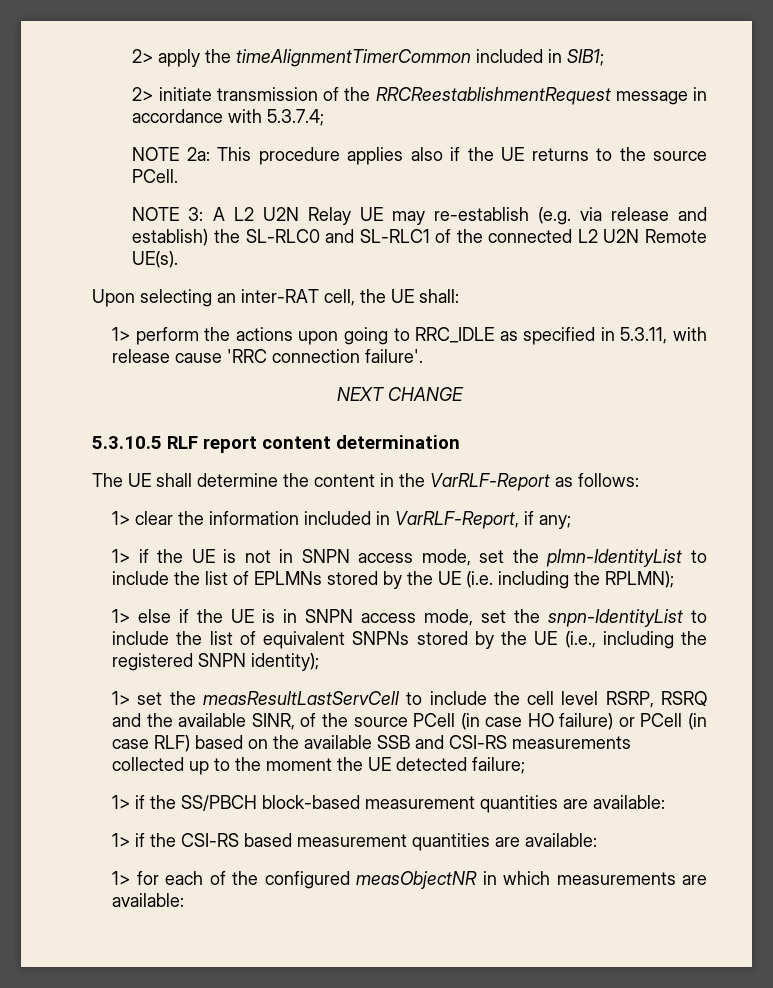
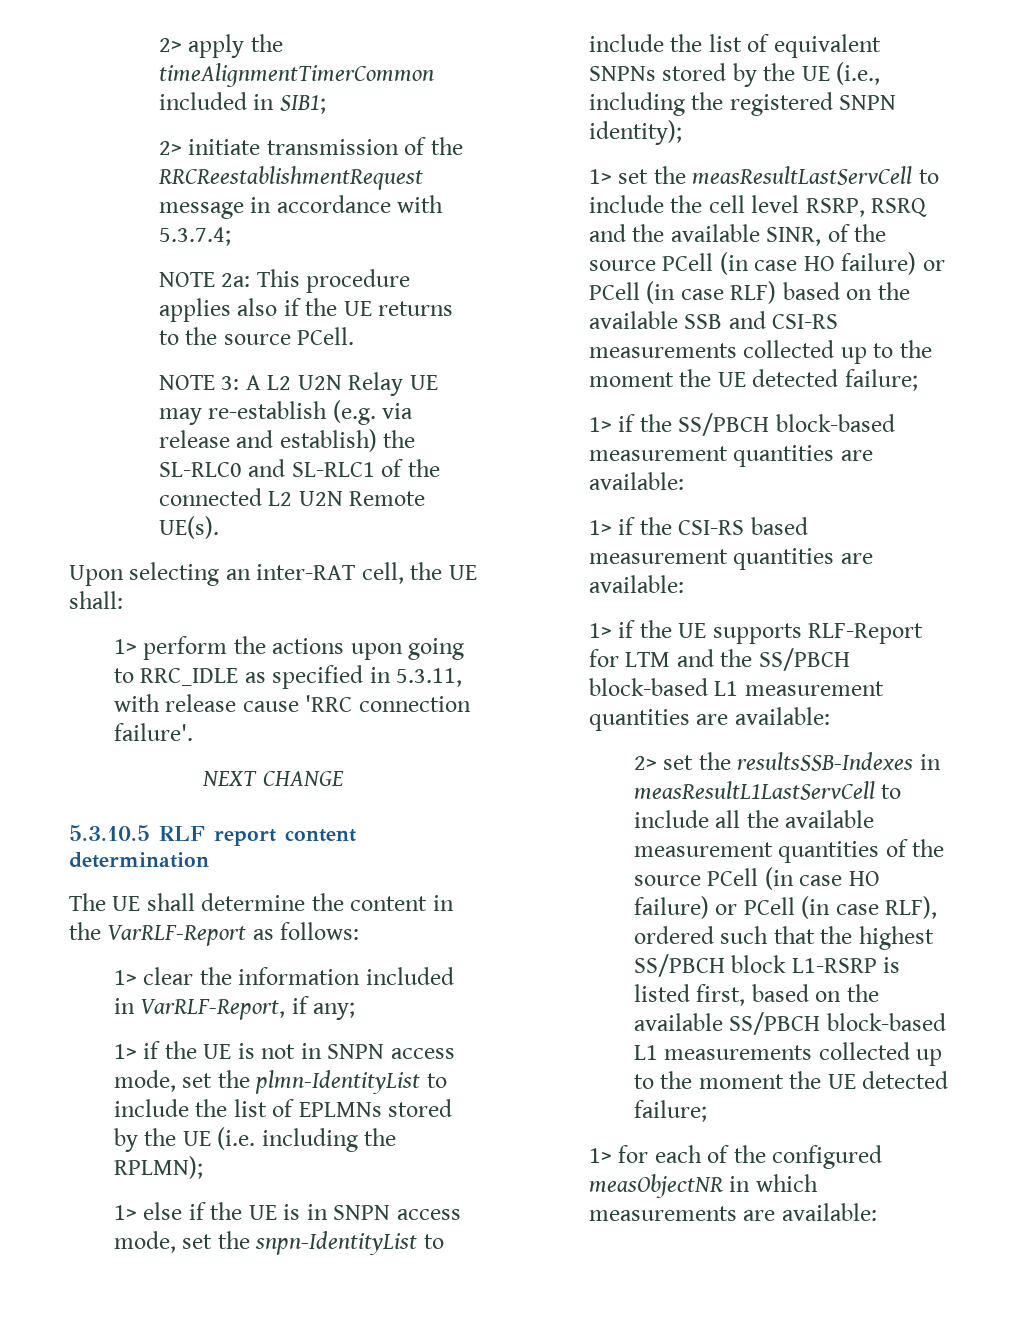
(598, 840) none -> [588,620,924,644] [588,648,850,671] [588,678,884,696] [588,707,830,731] [633,752,941,771] [633,781,902,800] [633,810,875,828] [633,839,945,863] [633,867,880,890] [633,896,938,919] [633,926,934,950] [633,954,901,977] [633,984,879,1006] [633,1012,946,1035] [633,1042,943,1066] [633,1071,949,1089] [633,1100,707,1122] // 1> if the UE supports RLF-Report for LTM and the SS/PBCH block-based L1 measurement quantities are available: // 2> set the resultsSSB-Indexes in measResultL1LastServCell to include all the available measurement quantities of the source PCell (in case HO failure) or PCell (in case RLF), ordered such that the highest SS/PBCH block L1-RSRP is listed first, based on the available SS/PBCH block-based L1 measurements collected up to the moment the UE detected failure;

